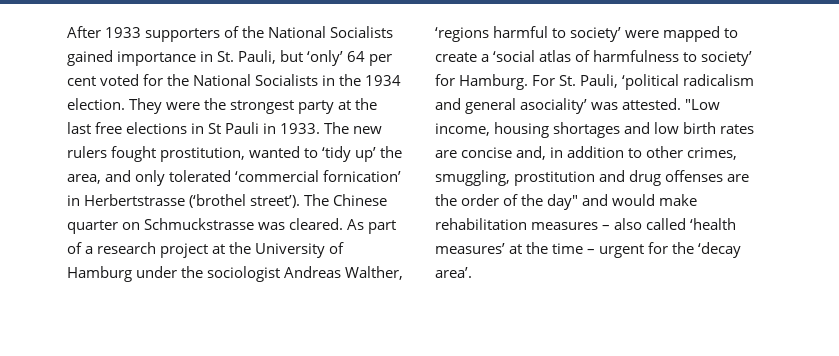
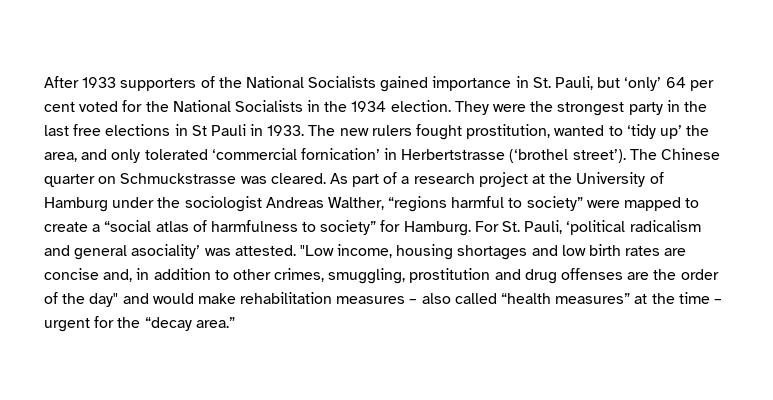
[338,100,352,110] at -> [666,100,680,112] in
[435,27,489,42] ‘regions -> [388,196,448,212] “regions
[570,27,622,42] society’ -> [526,196,583,211] society”
[493,50,536,62] ‘social -> [104,220,152,232] “social
[701,51,753,66] society’ -> [320,220,377,235] society”
[690,218,737,230] [435,243,505,254] ‘health measures’ -> [501,293,631,304] “health measures”
[698,242,742,258] [435,267,472,278] ‘decay area’. -> [144,317,235,331] “decay area.”

